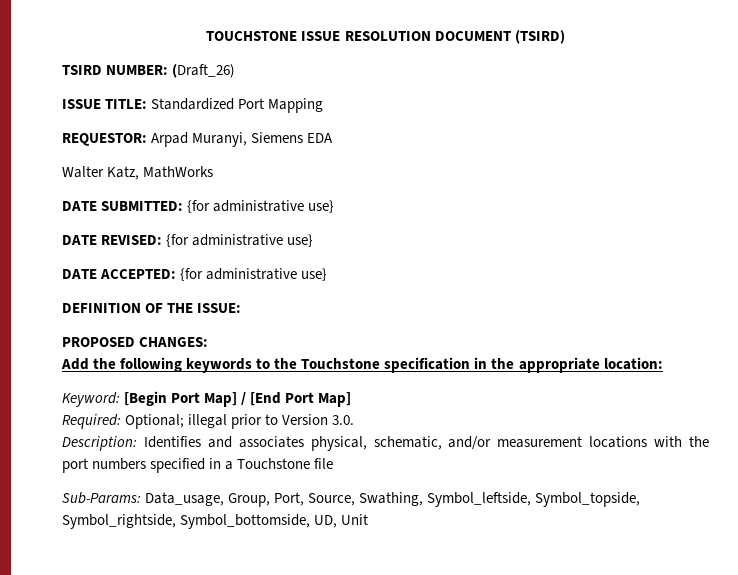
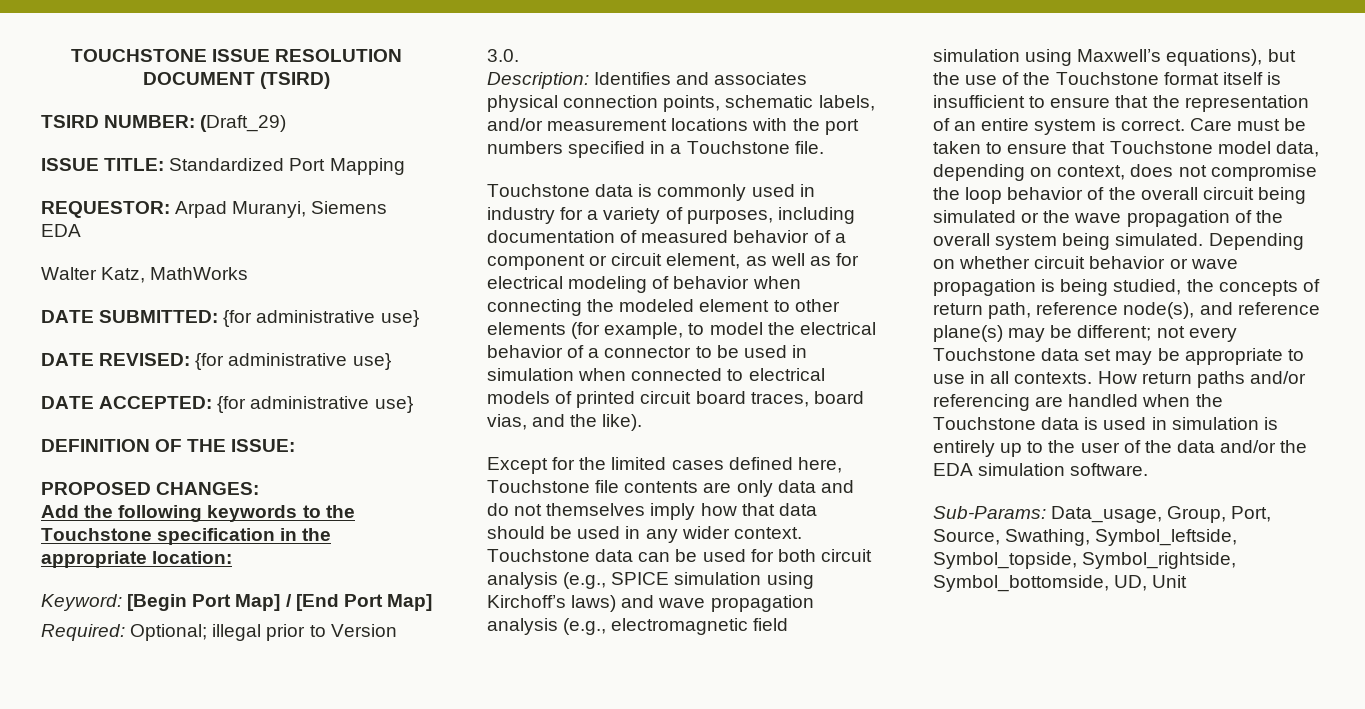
[172,64,236,78] (Draft_26) -> [200,115,287,132] (Draft_29)
[310,436,442,451] physical, schematic, -> [487,95,875,112] physical connection points, schematic labels,
[314,458,334,469] file -> [794,141,824,154] [487,184,815,201] [487,207,855,224] [487,230,846,243] [487,253,859,270] [487,276,801,293] [487,299,840,316] [487,322,876,339] [487,345,807,358] [487,368,825,381] [487,391,864,408] [487,414,643,431] [487,457,842,474] [487,480,854,497] [487,503,817,520] [487,526,802,543] [487,549,872,562] [487,572,814,589] [487,595,814,612] [487,618,789,635] [933,49,1296,66] [933,72,1281,85] [933,95,1309,112] [933,118,1307,135] [933,141,1319,157] [933,164,1317,181] [933,187,1306,204] [933,210,1283,227] [933,233,1304,250] [933,256,1238,269] [933,279,1320,296] [933,302,1320,319] [933,325,1237,342] [933,348,1304,365] [933,371,1306,388] [933,394,1223,411] [933,417,1278,430] [933,440,1308,457] [933,463,1149,476] file. // Touchstone data is commonly used in industry for a variety of purposes, including documentation of measured behavior of a component or circuit element, as well as for electrical modeling of behavior when connecting the modeled element to other elements (for example, to model the electrical behavior of a connector to be used in simulation when connected to electrical models of printed circuit board traces, board vias, and the like). // Except for the limited cases defined here, Touchstone file contents are only data and do not themselves imply how that data should be used in any wider context. Touchstone data can be used for both circuit analysis (e.g., SPICE simulation using Kirchoff’s laws) and wave propagation analysis (e.g., electromagnetic field simulation using Maxwell’s equations), but the use of the Touchstone format itself is insufficient to ensure that the representation of an entire system is correct. Care must be taken to ensure that Touchstone model data, depending on context, does not compromise the loop behavior of the overall circuit being simulated or the wave propagation of the overall system being simulated. Depending on whether circuit behavior or wave propagation is being studied, the concepts of return path, reference node(s), and reference plane(s) may be different; not every Touchstone data set may be appropriate to use in all contexts. How return paths and/or referencing are handled when the Touchstone data is used in simulation is entirely up to the user of the data and/or the EDA simulation software.

